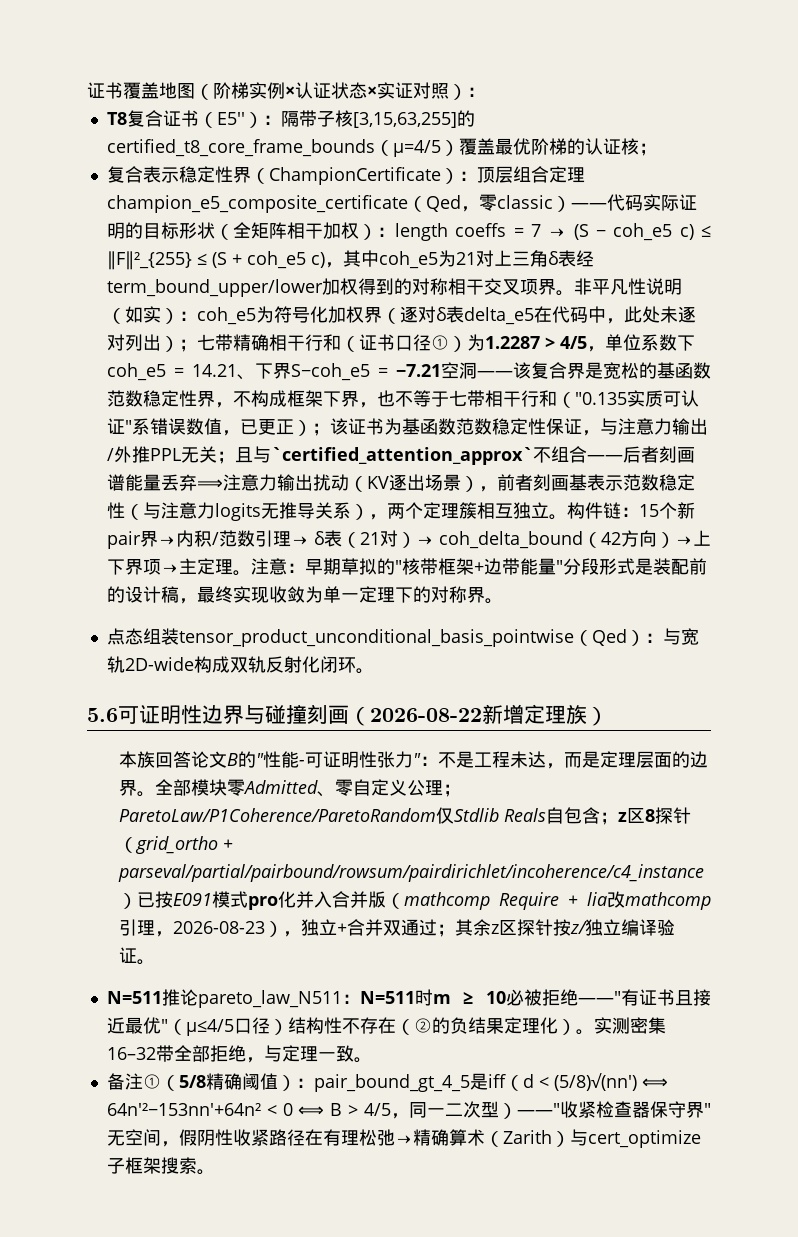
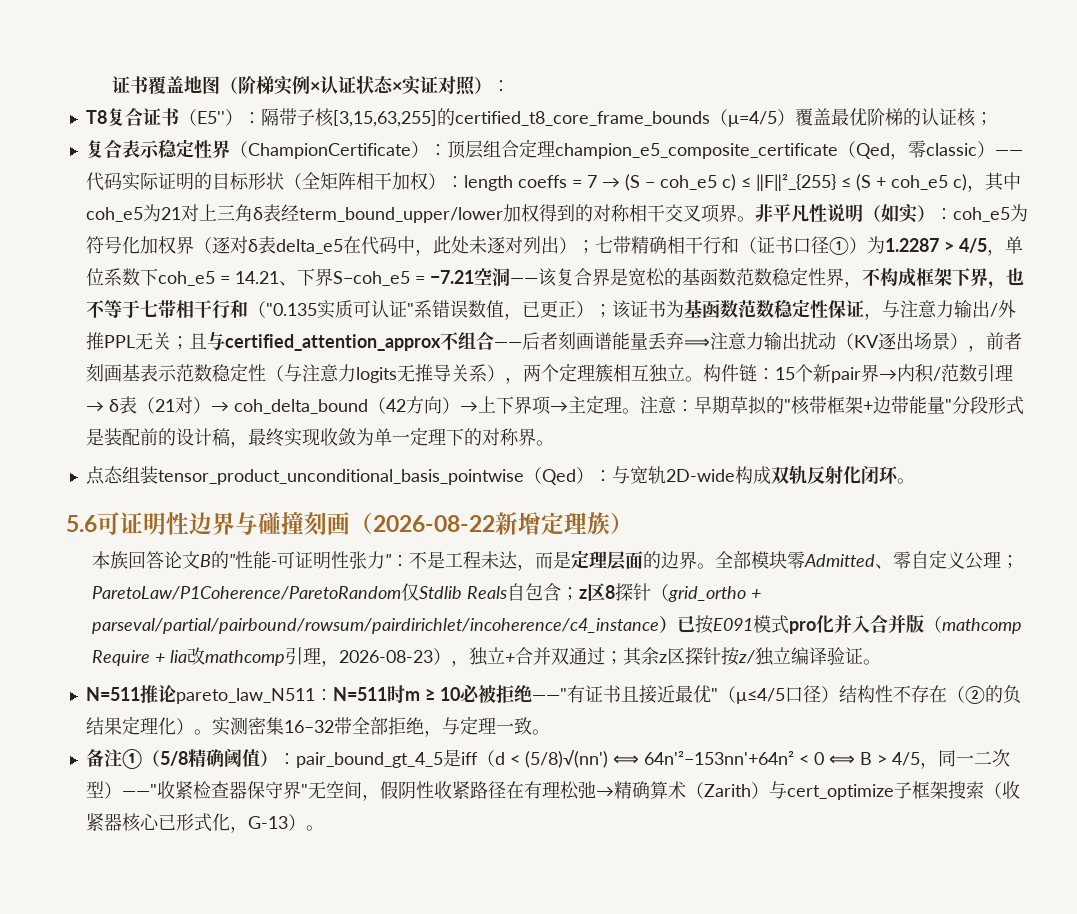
[270,447,533,465] `certified_attention_approx` -> [224,334,441,351] certified_attention_approx
(197, 1165) none -> [983,781,1020,799] [85,813,306,833] （收紧器核心已形式化，G-13）

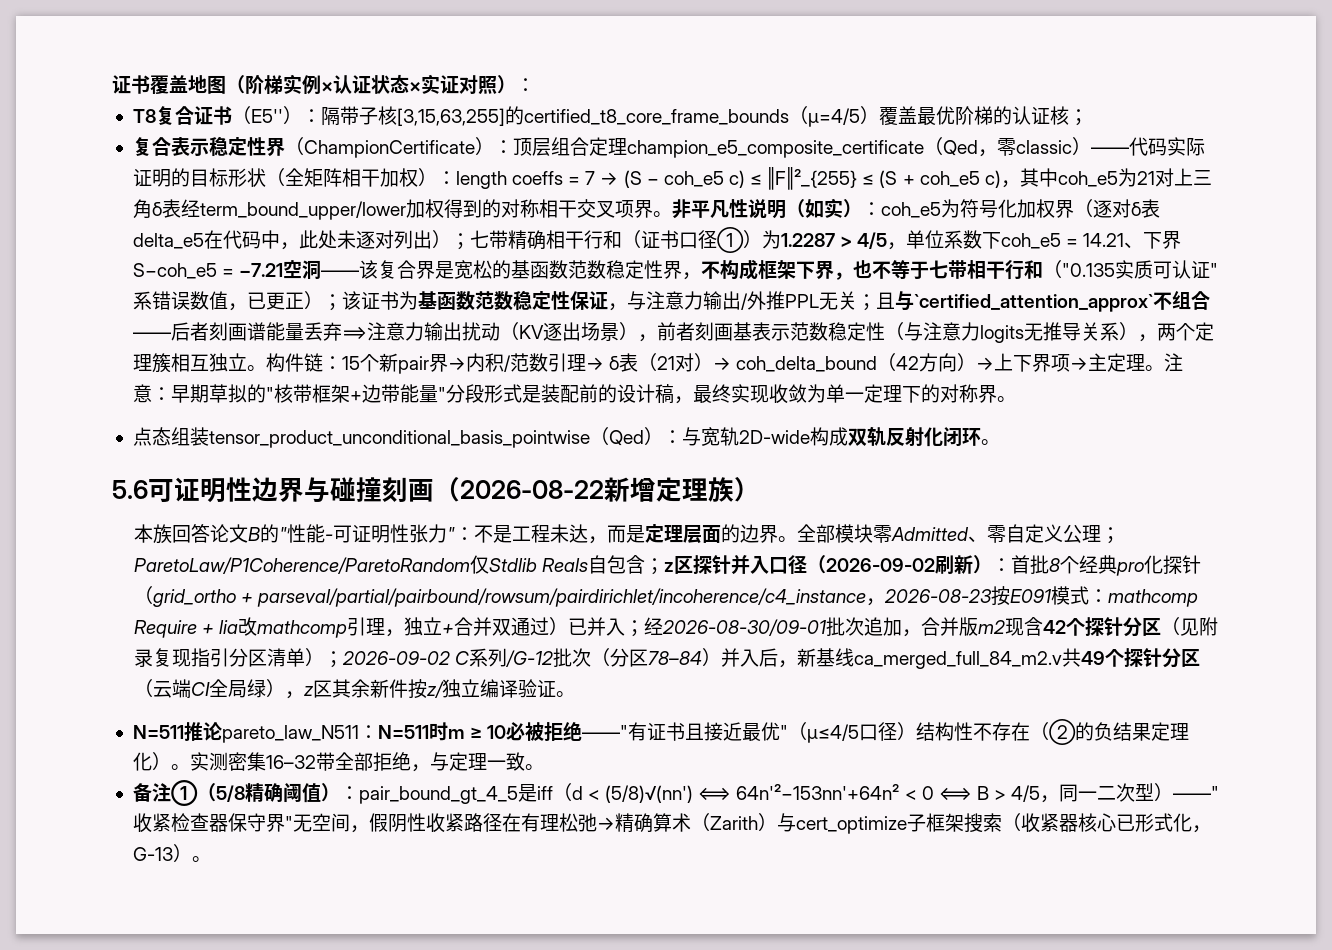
[224,334,441,351] certified_attention_approx -> [913,294,1153,312] `certified_attention_approx`
[605,585,616,599] 8 -> [692,554,1163,576] 探针并入口径（2026-09-02刷新）：首批8个经典pro化
[659,615,696,633] ）已 -> [865,589,992,606] ，2026-08-23
[789,614,943,634] pro化并入合并版（ -> [1088,589,1108,603] ：
[339,648,470,667] 2026-08-23）， -> (404, 633) none
[605,647,722,666] ；其余z区探针 -> [548,617,1218,637] [133,648,1200,669] [133,679,408,699] ）已并入；经2026-08-30/09-01批次追加，合并版m2现含42个探针分区（见附录复现指引分区清单）；2026-09-02 C系列/G-12批次（分区78–84）并入后，新基线ca_merged_full_84_m2.v共49个探针分区（云端CI全局绿），z区其余新件

